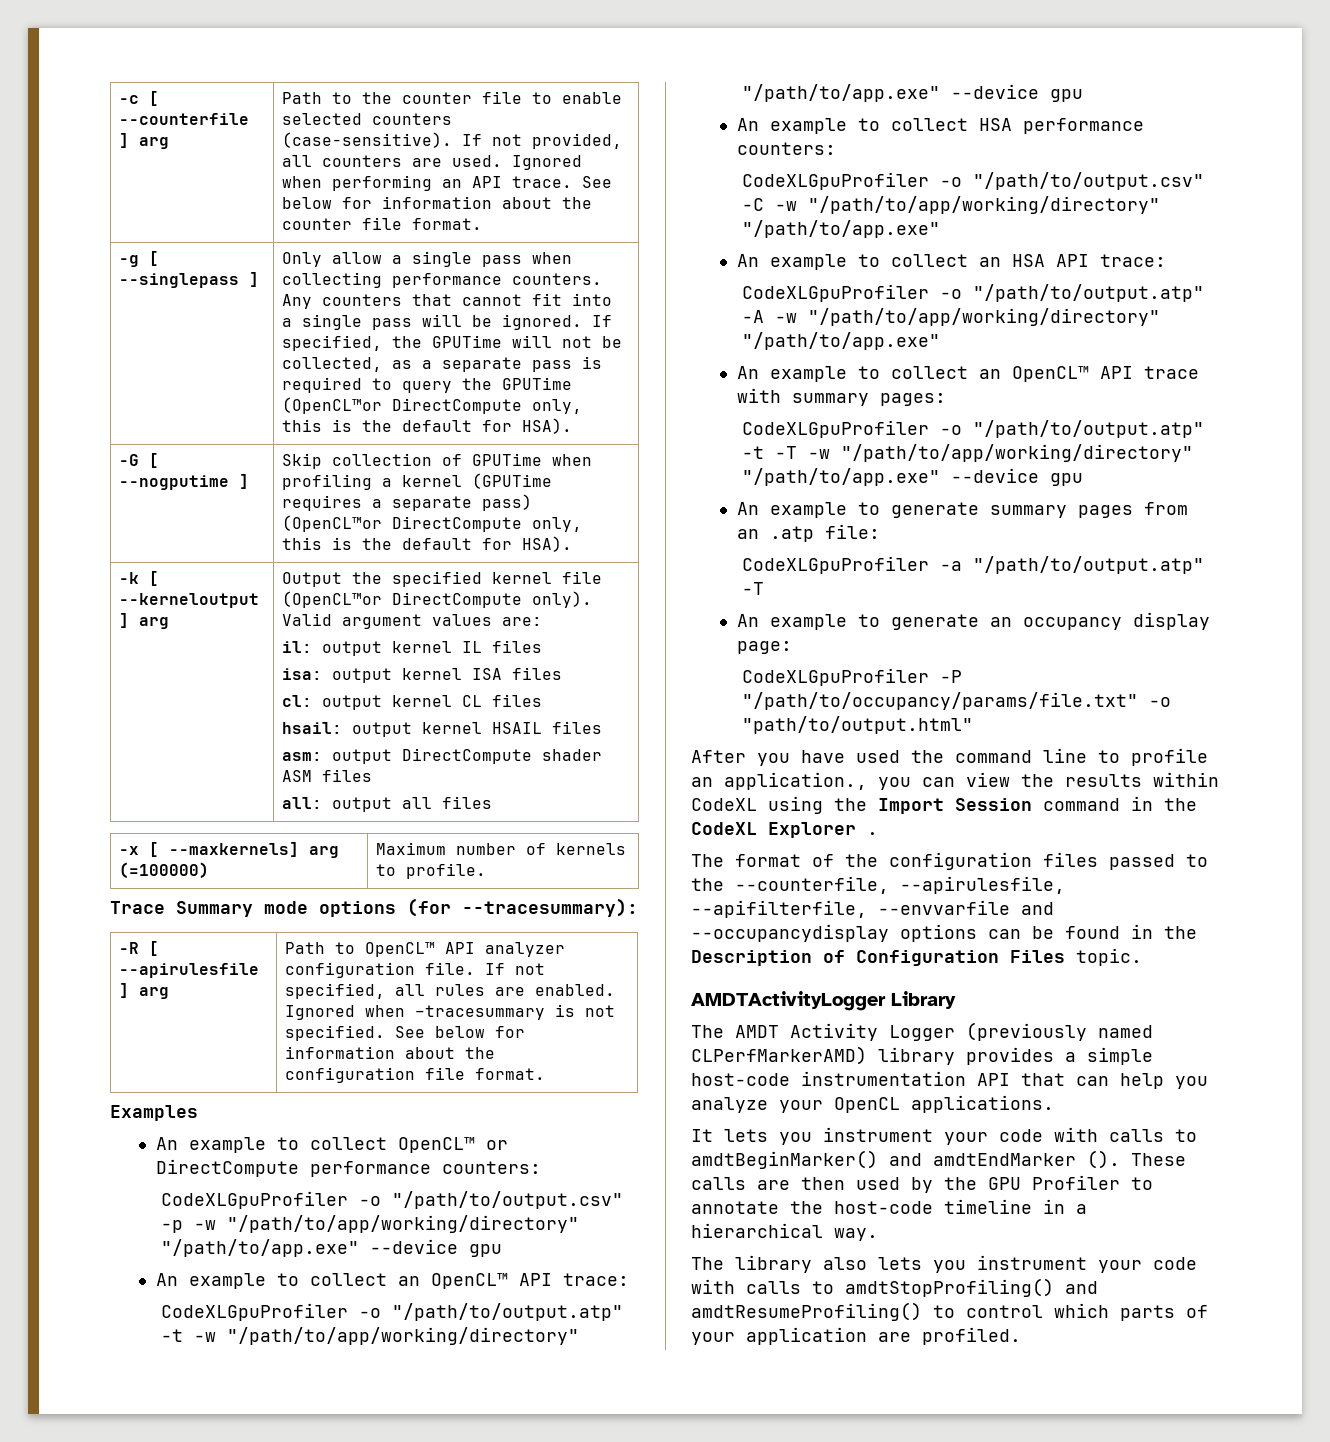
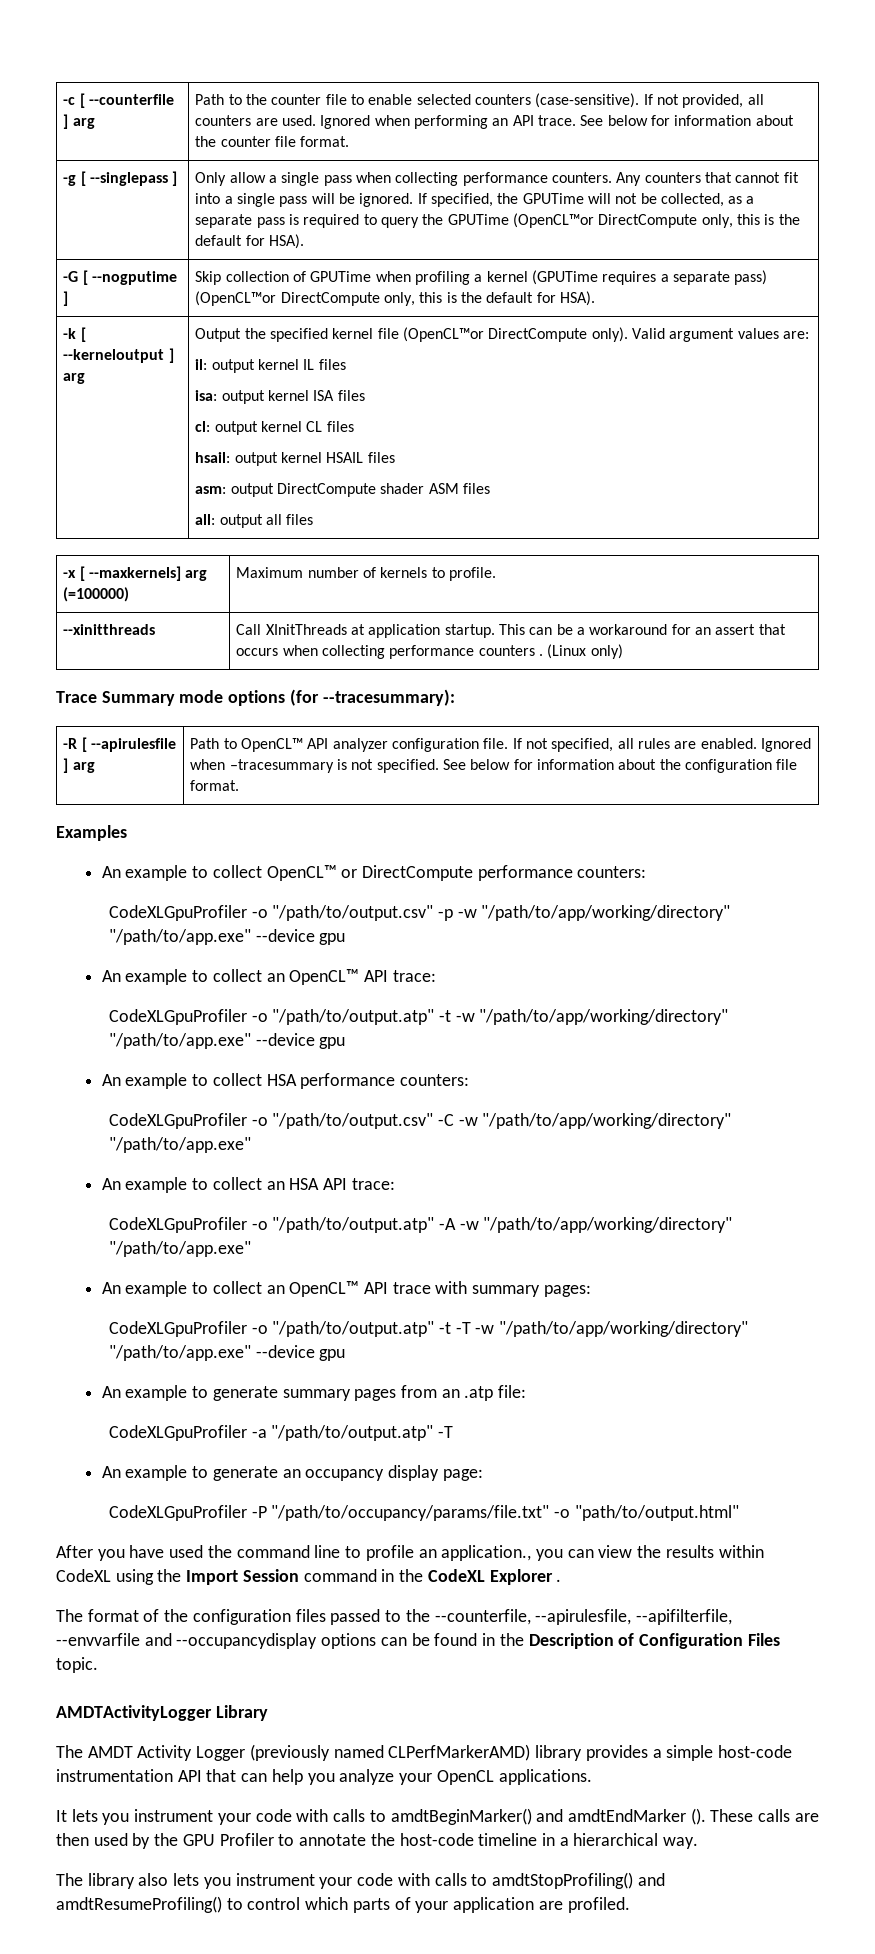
(487, 871) none -> [63,624,156,635] [236,624,786,638] [236,644,623,659] // --xinitthreads | Call XInitThreads at application startup. This can be a workaround for an assert that occurs when collecting performance counters . (Linux only)

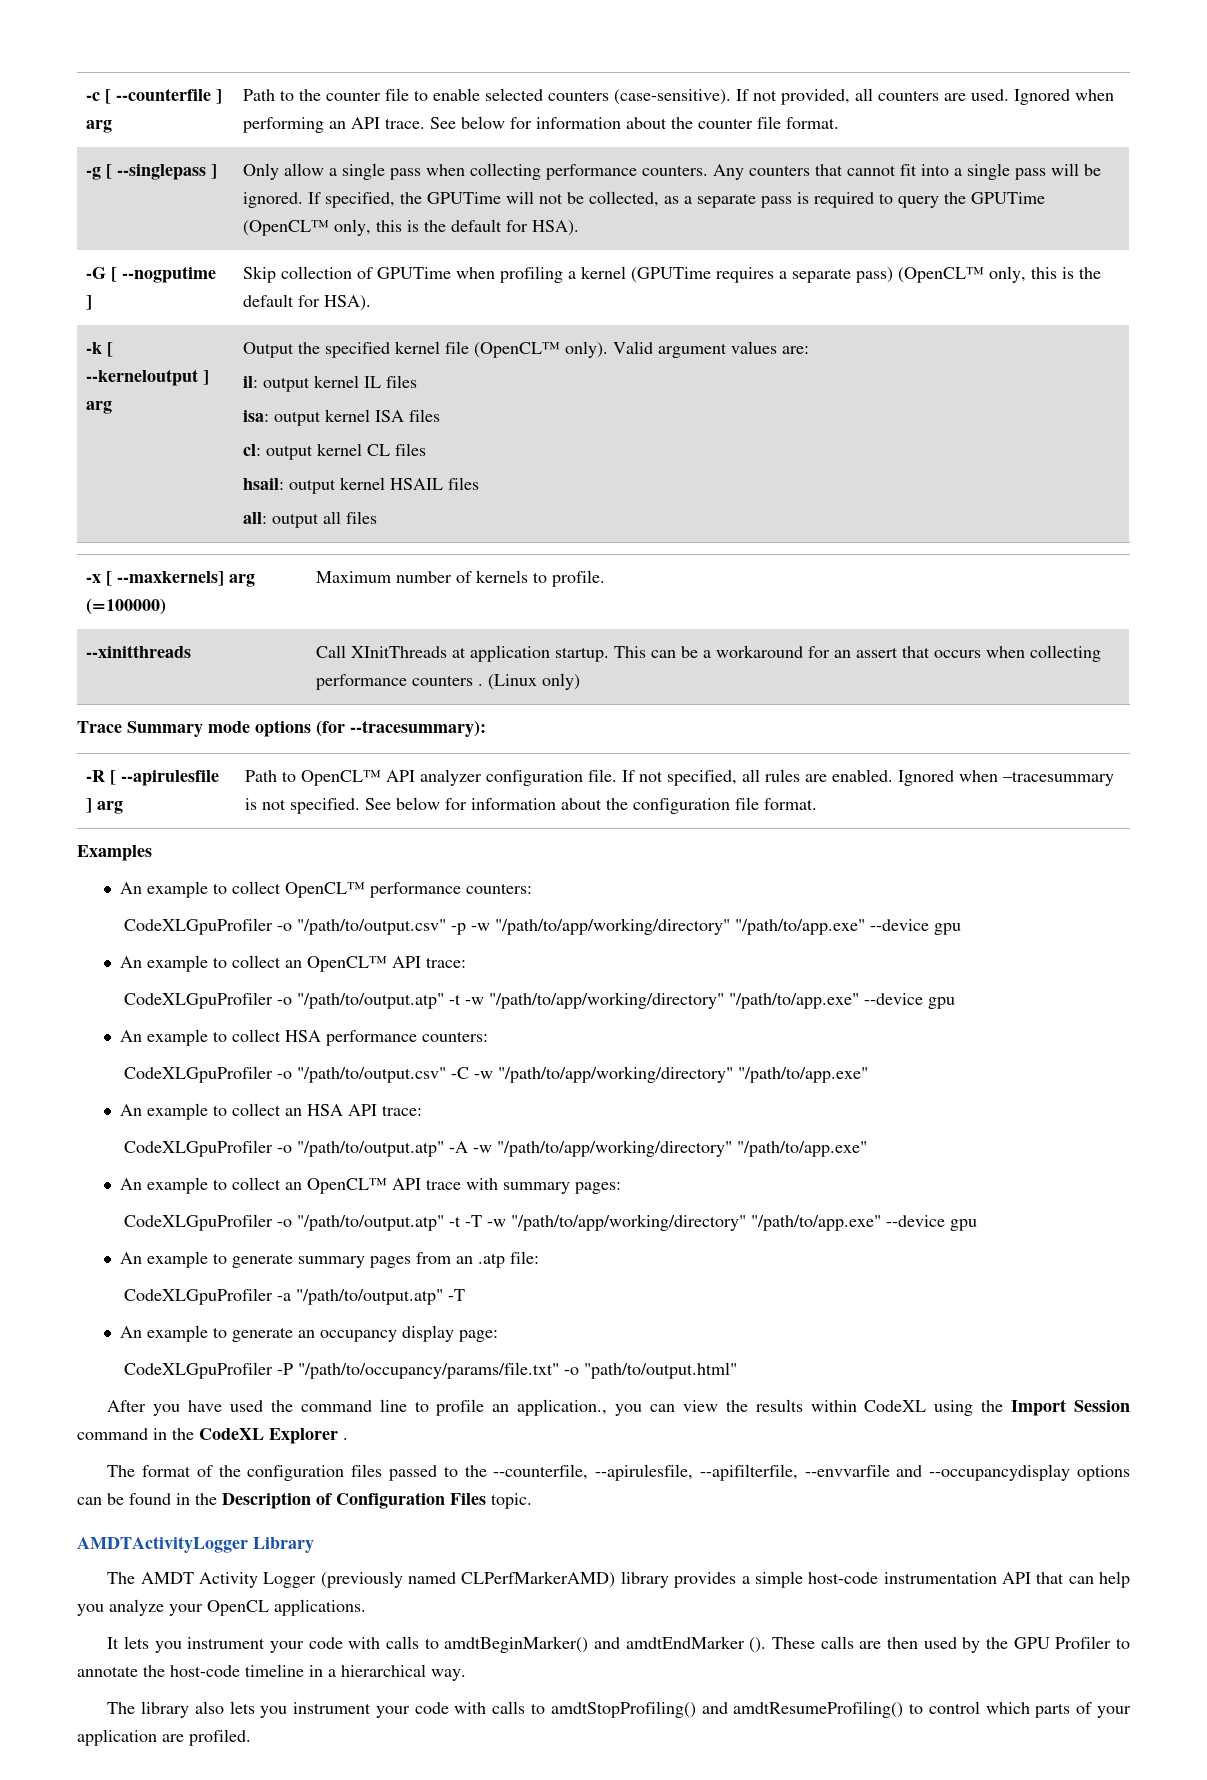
[512,213,698,228] (OpenCL™or DirectCompute -> [242,220,329,236] (OpenCL™
[195,291,380,306] (OpenCL™or DirectCompute -> [897,267,984,283] (OpenCL™
[402,327,588,342] (OpenCL™or DirectCompute -> [473,342,560,358] (OpenCL™
[195,483,490,497] // asm: output DirectCompute shader ASM files -> (479, 483) none
[341,865,474,881] or DirectCompute -> (366, 890) none

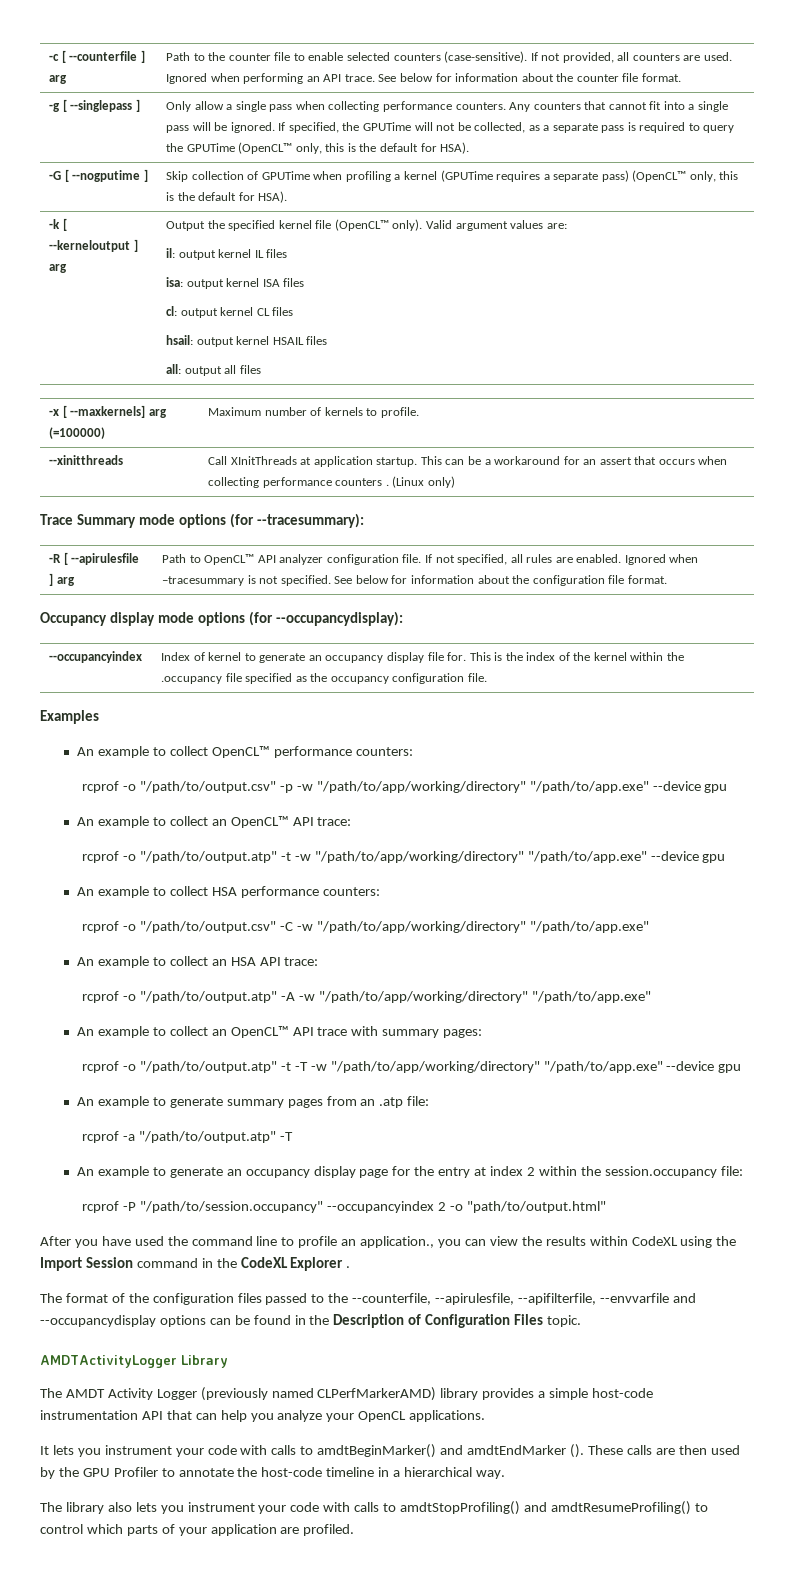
(817, 804) none -> [40,611,403,626] [49,651,143,663] [161,652,684,663] [161,673,487,684] // Occupancy display mode options (for --occupancydisplay): // --occupancyindex | Index of kernel to generate an occupancy display file for. This is the index of the kernel within the .occupancy file specified as the occupancy configuration file.
[123,918,273,935] CodeXLGpuProfiler -> [82,781,120,793] rcprof
[123,992,273,1009] CodeXLGpuProfiler -> [82,851,120,863] rcprof
[123,1066,273,1083] CodeXLGpuProfiler -> [82,921,120,933] rcprof
[123,1140,273,1157] CodeXLGpuProfiler -> [82,991,120,1003] rcprof
[123,1214,273,1231] CodeXLGpuProfiler -> [82,1061,120,1073] rcprof
[123,1288,273,1305] CodeXLGpuProfiler -> [82,1131,120,1143] rcprof
[459,1330,499,1342] [123,1362,559,1379] page: // CodeXLGpuProfiler -P "/path/to/occupancy/params/file.txt" -> [359,1166,743,1178] [82,1201,446,1213] page for the entry at index 2 within the session.occupancy file: // rcprof -P "/path/to/session.occupancy" --occupancyindex 2

